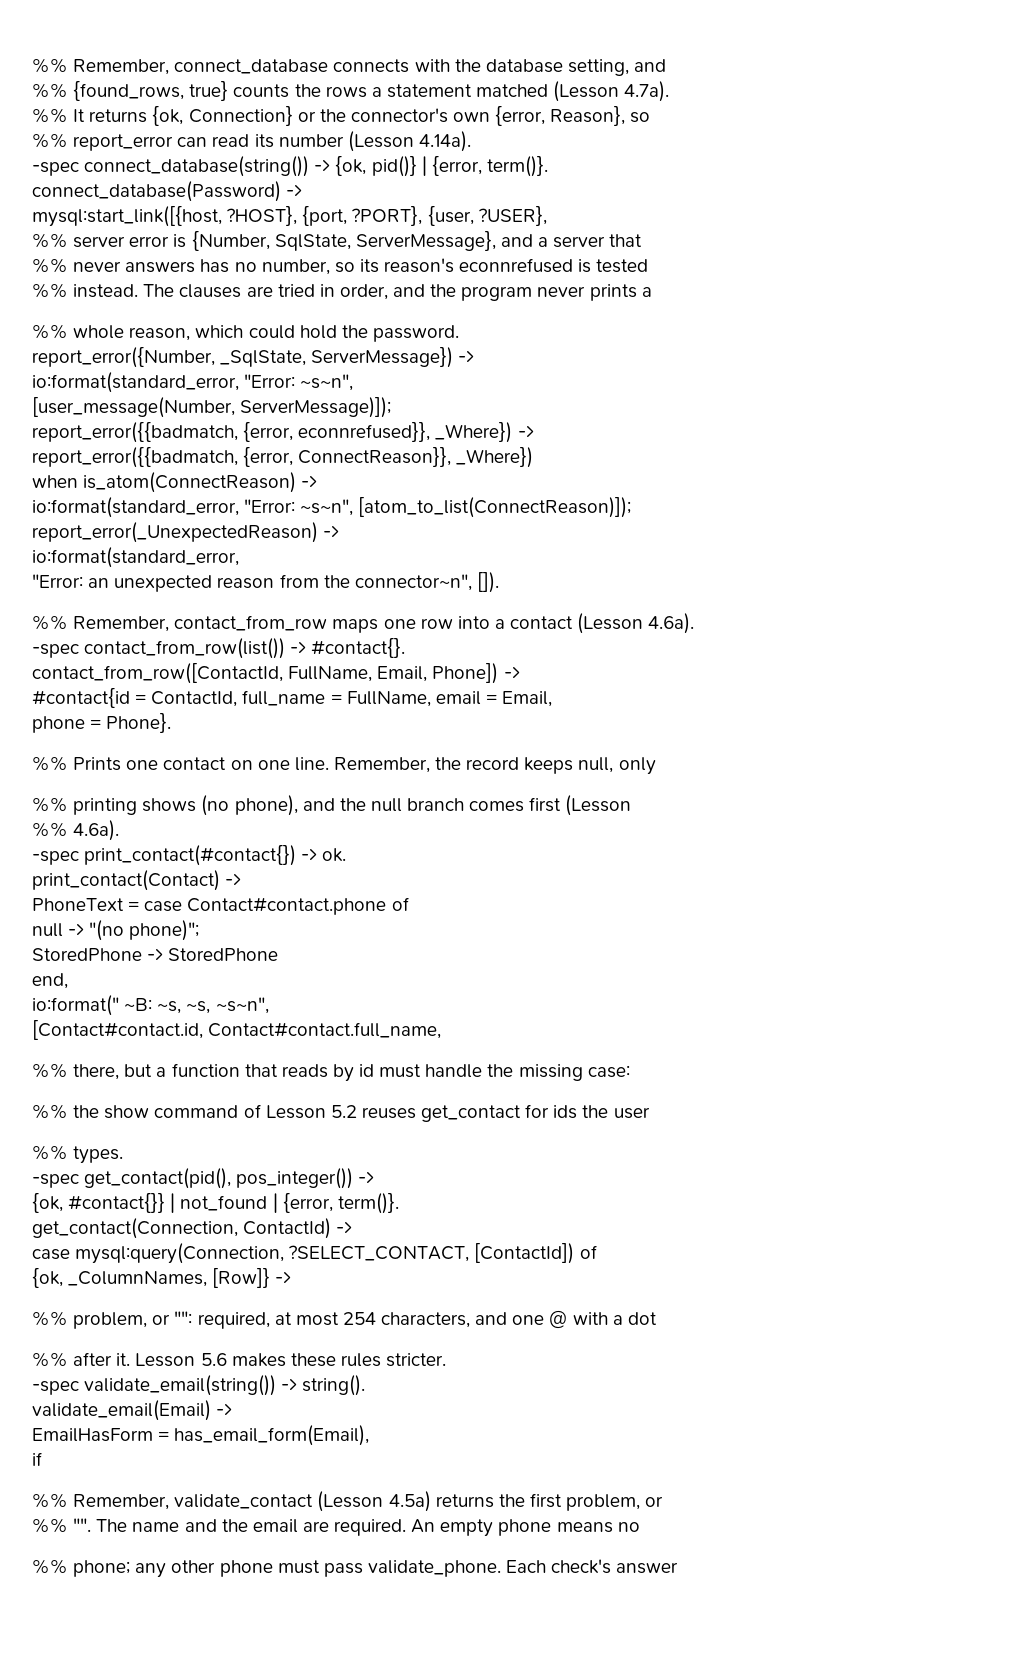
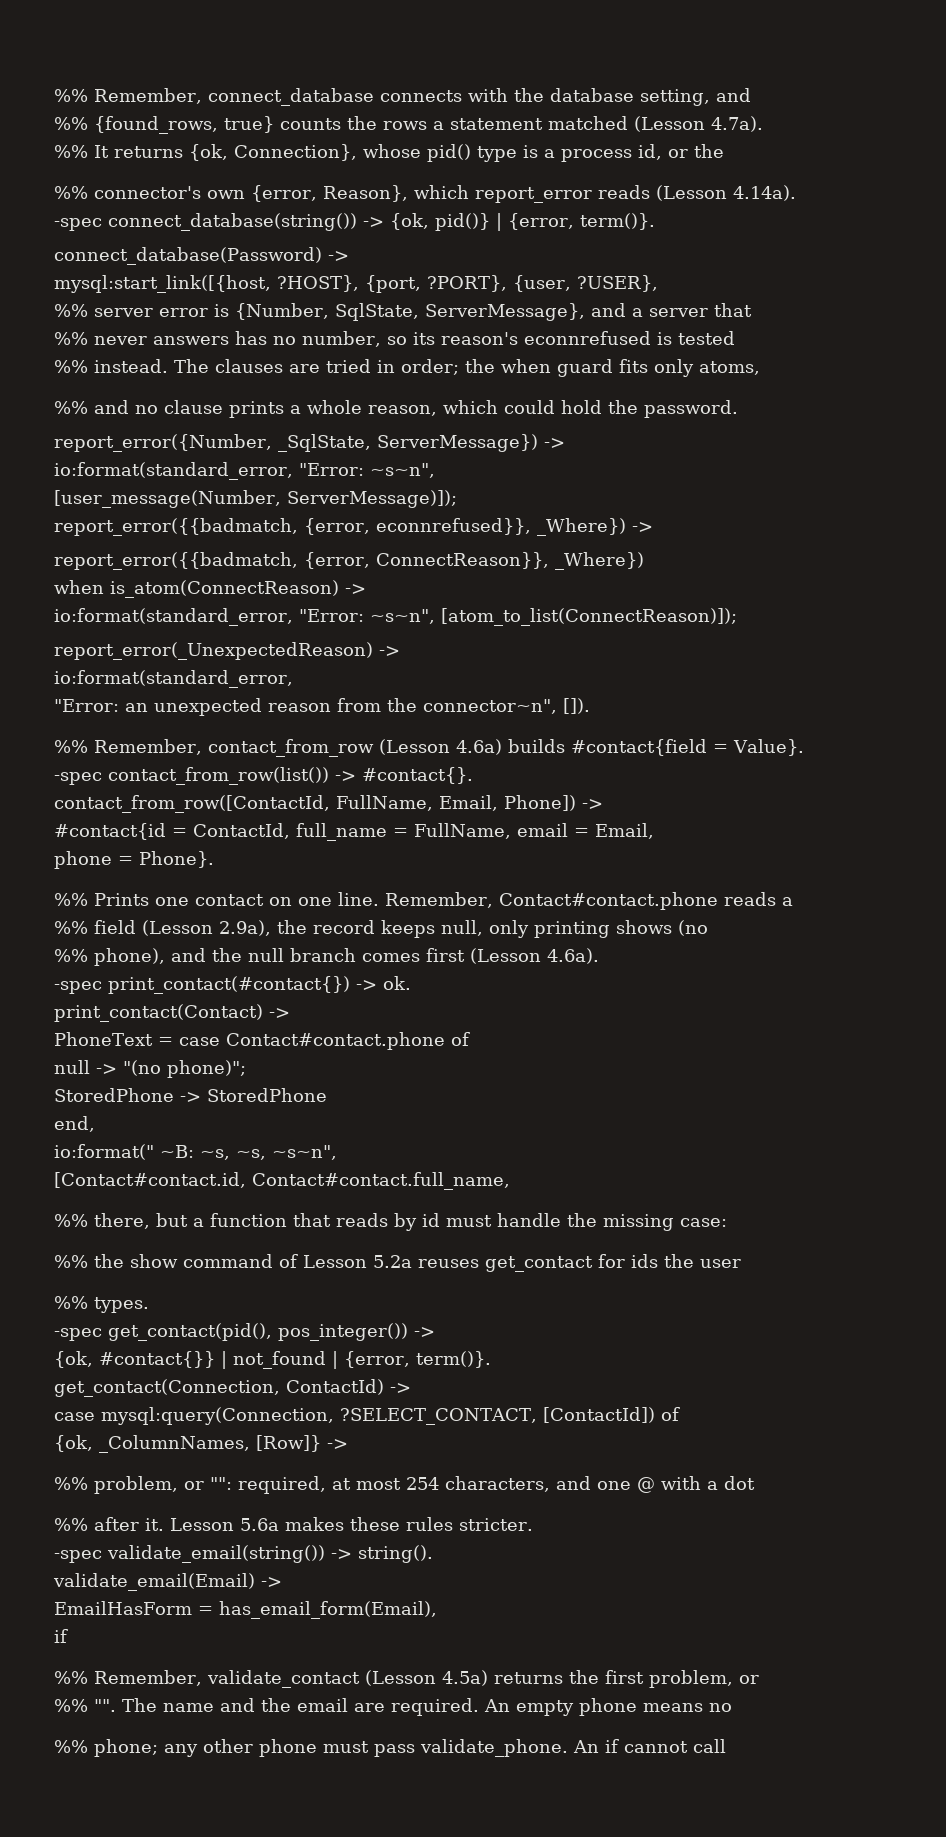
[188,106,293,126] Connection} -> [234,144,662,162] Connection}, whose pid() type is a process id,
(346, 115) none -> [54,186,88,199] // %%
[630,112,651,123] [32,133,344,151] so // %% report_error can read its number -> [413,185,650,203] which report_error reads
[339,284,586,301] order, and the program never -> [401,359,760,377] [54,400,223,414] order; the when guard fits only atoms, // %% and no clause
[32,324,68,339] // %% -> (301, 409) none
[332,613,695,634] maps one row into a contact (Lesson 4.6a). -> [378,739,804,756] (Lesson 4.6a) builds #contact{field = Value}.
(430, 765) none -> [498,892,793,910] [54,920,271,936] Contact#contact.phone reads a // %% field (Lesson 2.9a),
[32,797,68,812] // %% -> (529, 929) none
(230, 805) none -> [54,949,88,962] // %%
[32,822,68,837] // %% -> (541, 956) none
[330,1105,357,1118] 5.2 -> [373,1255,412,1268] 5.2a
[200,1353,227,1366] 5.6 -> [240,1518,279,1531] 5.6a
[506,1559,679,1574] Each check's answer -> [573,1739,726,1753] An if cannot call

